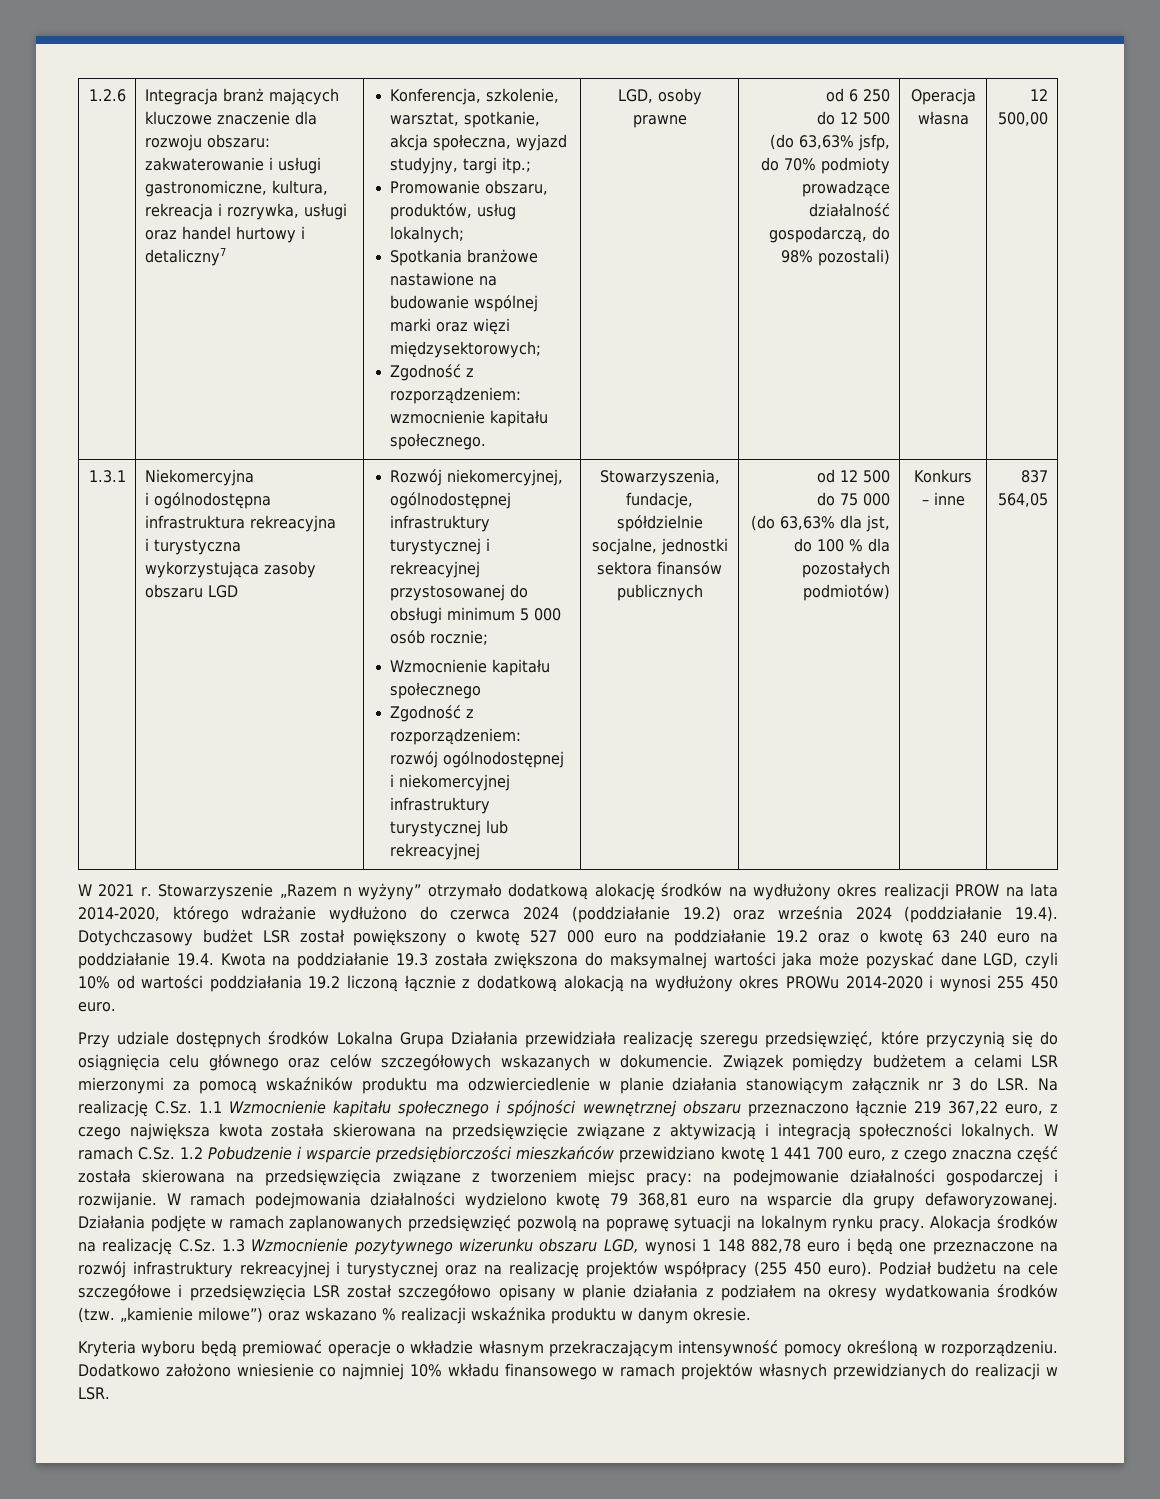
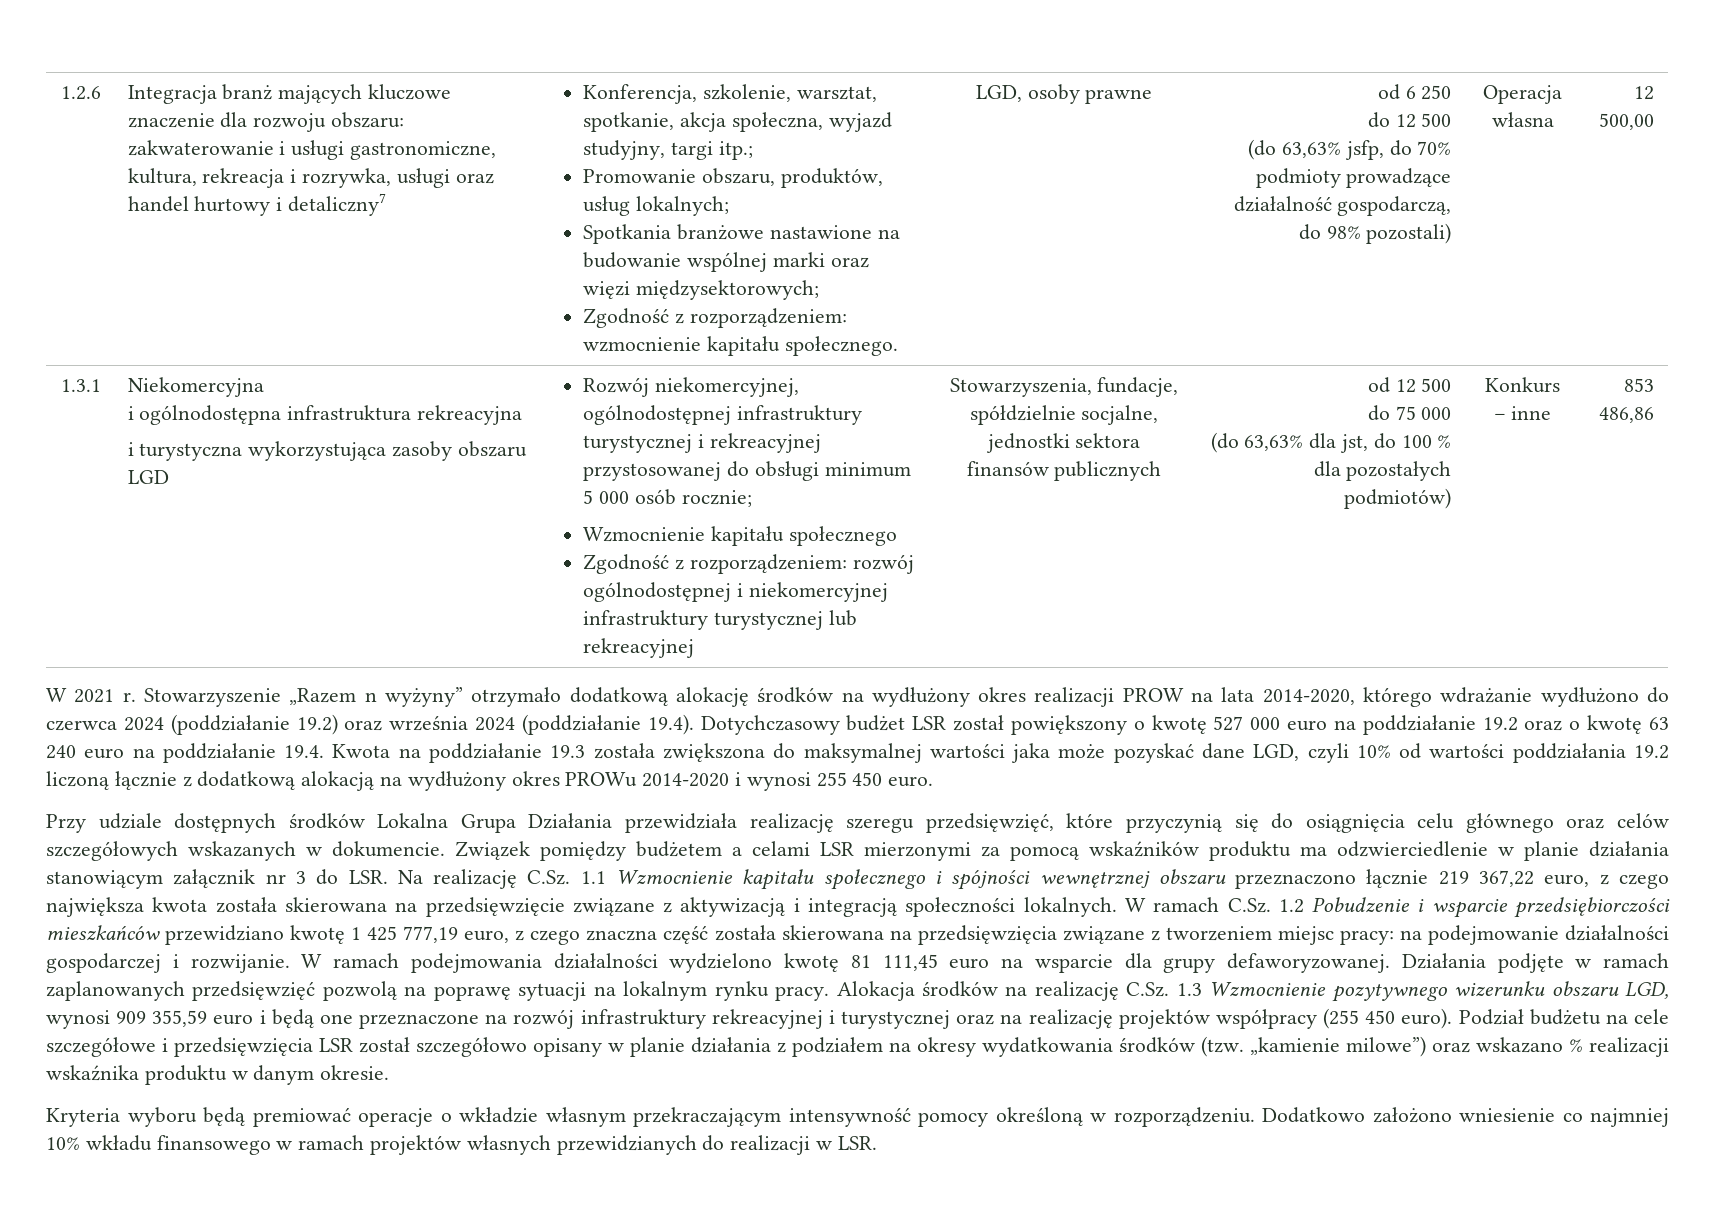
[1021,470,1049,483] [998,493,1049,507] 837 564,05 -> [1624,378,1655,392] [1599,407,1655,423] 853 486,86
[783,1147,843,1160] 441 700 -> [367,926,459,943] 425 777,19
[609,1193,688,1207] 79 368,81 -> [850,954,938,971] 81 111,45
[702,1239,802,1253] 1 148 882,78 -> [116,1010,208,1027] 909 355,59

